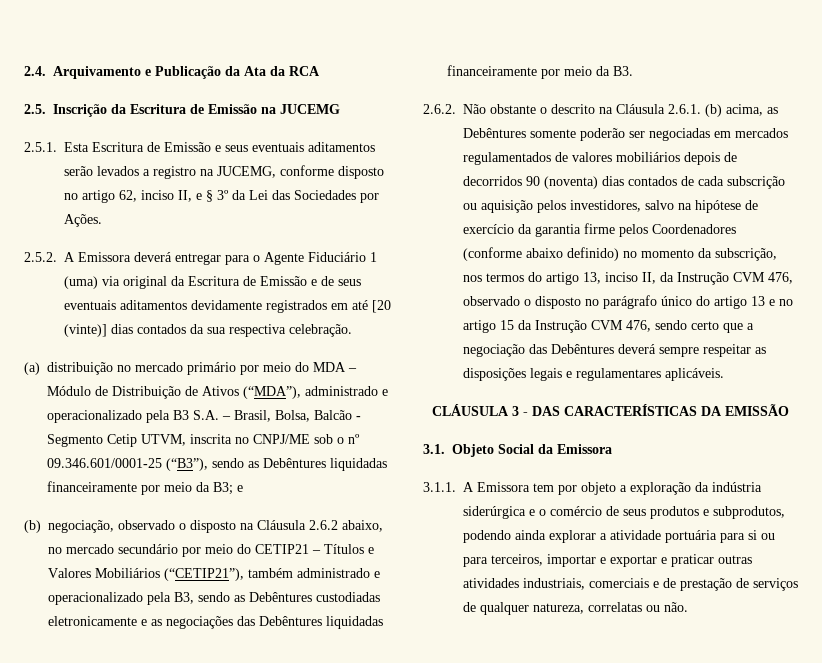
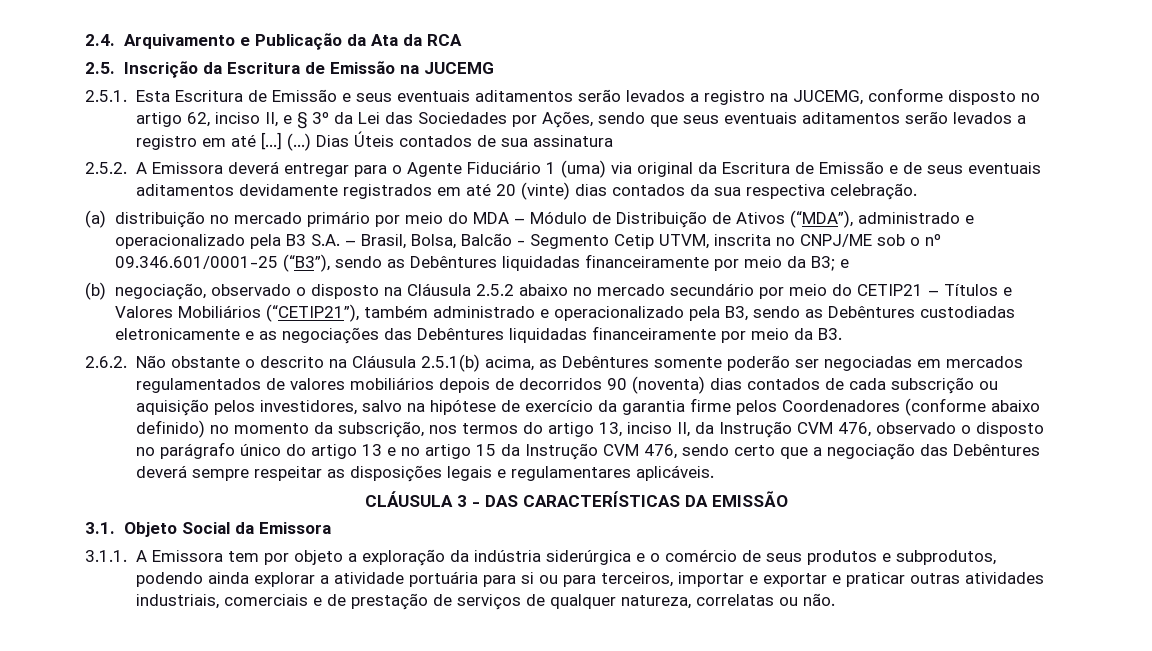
[64,214,102,227] Ações. -> [541,111,1026,128] [135,131,613,151] Ações, sendo que seus eventuais aditamentos serão levados a registro em até [...] (...) Dias Úteis contados de sua assinatura
[372,300,391,313] [64,324,107,337] [20 (vinte)] -> [495,182,570,200] 20 (vinte)
[309,520,383,532] 2.6.2 abaixo, -> [475,284,568,296] 2.5.2 abaixo
[668,104,722,117] 2.6.1. (b) -> [420,354,480,372] 2.5.1(b)

